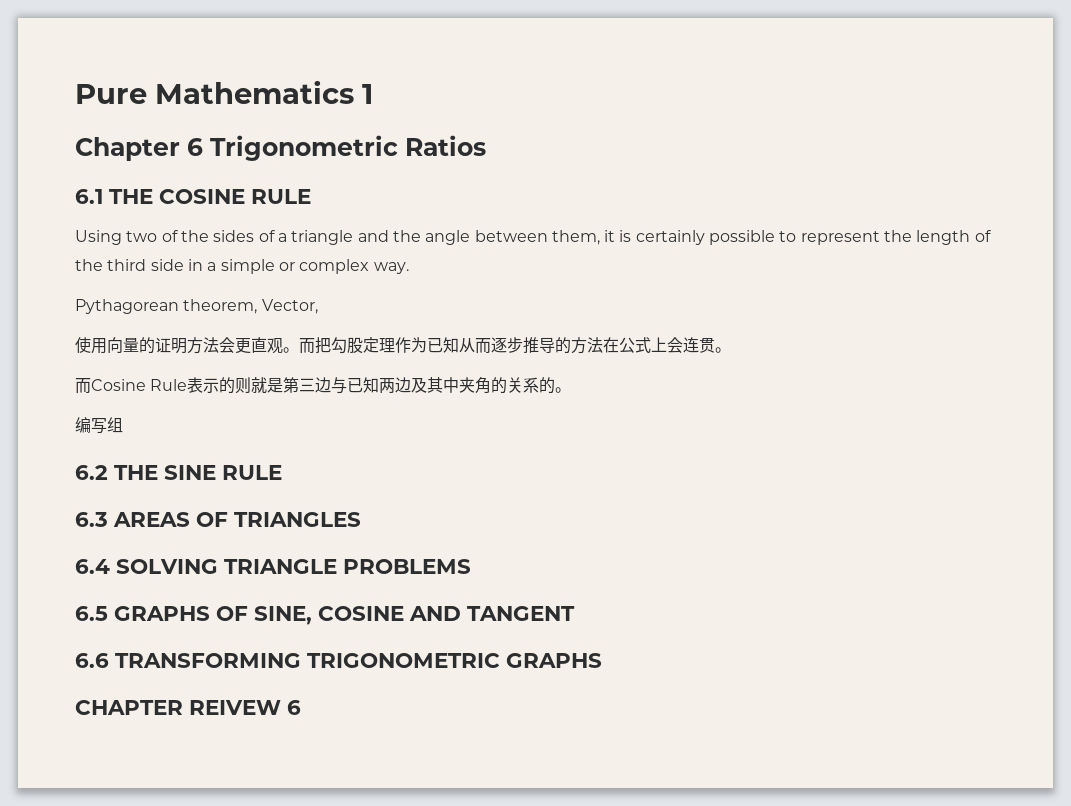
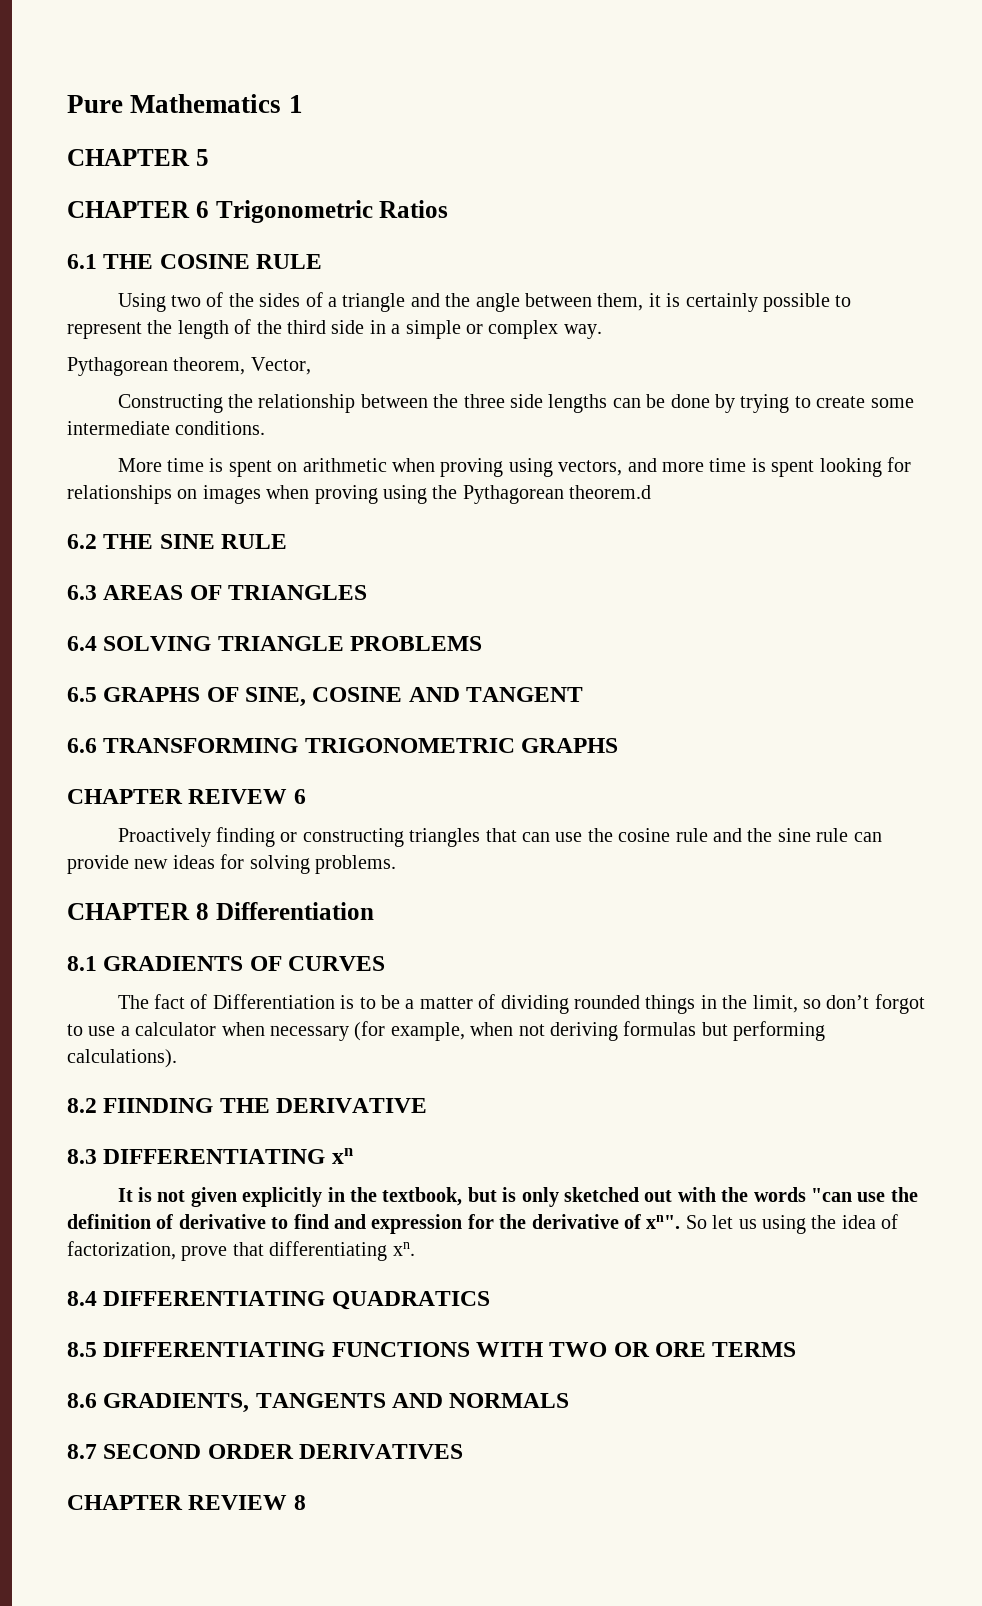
[75,137,180,161] Chapter -> [67,149,209,166] [67,201,190,218] CHAPTER 5 // CHAPTER
[75,337,731,354] [75,377,572,394] [75,417,123,434] 使用向量的证明方法会更直观。而把勾股定理作为已知从而逐步推导的方法在公式上会连贯。 // 而Cosine Rule表示的则就是第三边与已知两边及其中夹角的关系的。 // 编写组 -> [117,394,914,413] [67,421,266,435] [117,457,911,477] [67,485,652,504] Constructing the relationship between the three side lengths can be done by trying to create some intermediate conditions. // More time is spent on arithmetic when proving using vectors, and more time is spent looking for relationships on images when proving using the Pythagorean theorem.d
(301, 707) none -> [117,827,882,847] [67,854,396,874] [67,902,374,920] [67,956,386,971] [117,994,925,1014] [67,1021,826,1041] [67,1049,177,1068] [67,1098,428,1113] [67,1148,353,1164] [117,1187,918,1207] [67,1214,899,1234] [67,1241,415,1261] [67,1291,490,1310] [67,1342,797,1357] [67,1393,570,1413] [67,1444,464,1459] [67,1495,306,1510] // Proactively finding or constructing triangles that can use the cosine rule and the sine rule can provide new ideas for solving problems. // CHAPTER 8 Differentiation // 8.1 GRADIENTS OF CURVES // The fact of Differentiation is to be a matter of dividing rounded things in the limit, so don’t forgot to use a calculator when necessary (for example, when not deriving formulas but performing calculations). // 8.2 FIINDING THE DERIVATIVE // 8.3 DIFFERENTIATING xn // It is not given explicitly in the textbook, but is only sketched out with the words "can use the definition of derivative to find and expression for the derivative of xn". So let us using the idea of factorization, prove that differentiating xn. // 8.4 DIFFERENTIATING QUADRATICS // 8.5 DIFFERENTIATING FUNCTIONS WITH TWO OR ORE TERMS // 8.6 GRADIENTS, TANGENTS AND NORMALS // 8.7 SECOND ORDER DERIVATIVES // CHAPTER REVIEW 8

